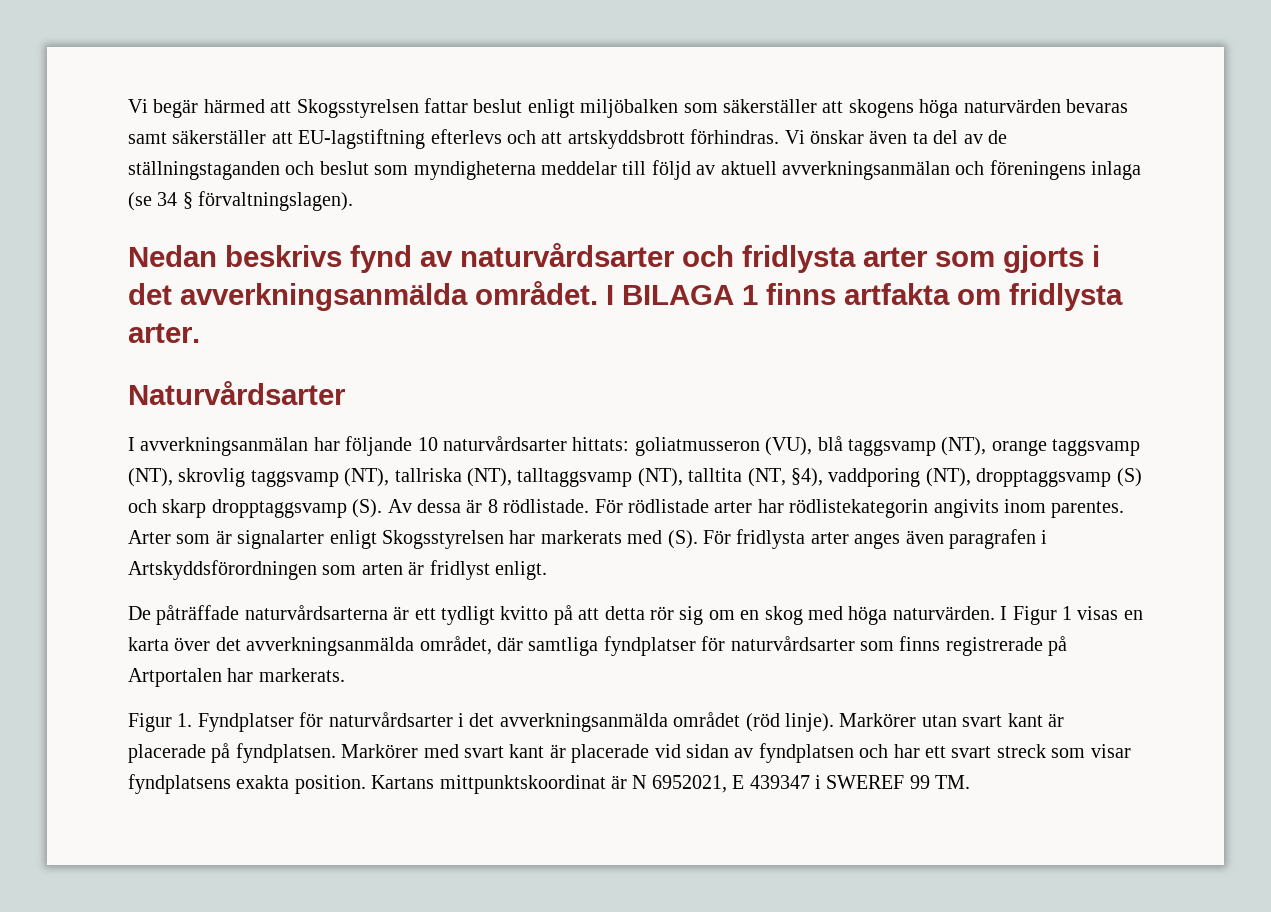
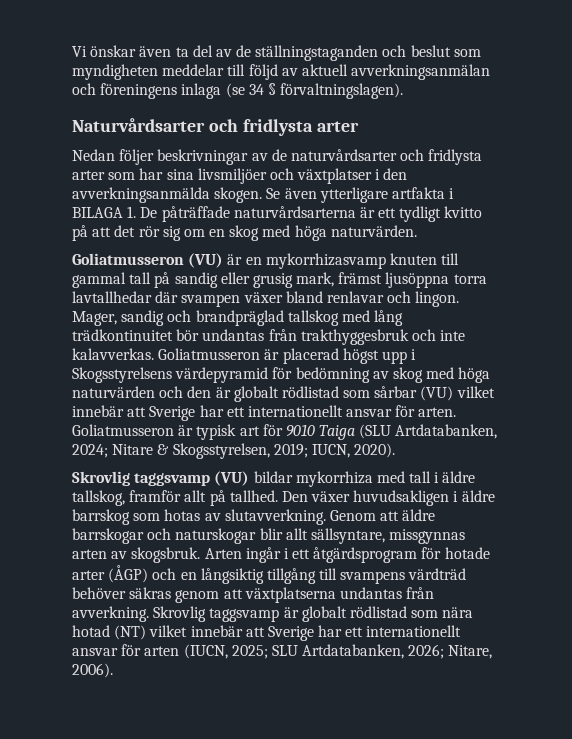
[128,98,1128,118] [128,129,805,149] Vi begär härmed att Skogsstyrelsen fattar beslut enligt miljöbalken som säkerställer att skogens höga naturvärden bevaras samt säkerställer att EU-lagstiftning efterlevs och att artskyddsbrott förhindras. Vi -> [72,46,87,57] Vi
[413,161,536,180] myndigheterna -> [72,64,158,80] myndigheten
[128,245,453,273] Nedan beskrivs fynd av -> [72,118,359,136] [72,149,287,165] Naturvårdsarter och fridlysta arter // Nedan följer beskrivningar av de
[1003,245,1100,273] [128,281,1123,311] [128,323,200,343] [128,381,346,405] [128,436,1141,456] [128,468,1142,487] [128,499,1125,518] [128,529,1048,549] [128,560,547,580] gjorts i det avverkningsanmälda området. I BILAGA 1 finns artfakta om fridlysta arter. // Naturvårdsarter // I avverkningsanmälan har följande 10 naturvårdsarter hittats: goliatmusseron (VU), blå taggsvamp (NT), orange taggsvamp (NT), skrovlig taggsvamp (NT), tallriska (NT), talltaggsvamp (NT), talltita (NT, §4), vaddporing (NT), dropptaggsvamp (S) och skarp dropptaggsvamp (S). Av dessa är 8 rödlistade. För rödlistade arter har rödlistekategorin angivits inom parentes. Arter som är signalarter enligt Skogsstyrelsen har markerats med (S). För fridlysta arter anges även paragrafen i Artskyddsförordningen som arten är fridlyst enligt. // -> [139,168,408,184] [72,187,455,203] [72,206,137,218] har sina livsmiljöer och växtplatser i den avverkningsanmälda skogen. Se även ytterligare artfakta i BILAGA 1.
[604,606,645,620] detta -> [114,225,136,237] det
[1000,606,1143,625] [128,636,1068,656] [128,668,345,687] [128,712,1064,732] [128,743,1131,763] [128,774,971,794] I Figur 1 visas en karta över det avverkningsanmälda området, där samtliga fyndplatser för naturvårdsarter som finns registrerade på Artportalen har markerats. // Figur 1. Fyndplatser för naturvårdsarter i det avverkningsanmälda området (röd linje). Markörer utan svart kant är placerade på fyndplatsen. Markörer med svart kant är placerade vid sidan av fyndplatsen och har ett svart streck som visar fyndplatsens exakta position. Kartans mittpunktskoordinat är N 6952021, E 439347 i SWEREF 99 TM. -> [72,253,460,269] [72,272,487,288] [72,291,460,307] [72,310,404,326] [72,329,466,345] [72,348,417,364] [72,367,491,383] [72,386,495,402] [72,405,457,421] [72,424,498,440] [72,443,396,459] [72,471,476,487] [72,490,495,506] [72,509,436,525] [72,528,466,544] [72,547,490,563] [72,565,467,584] [72,587,435,603] [72,606,474,622] [72,625,462,641] [72,644,493,659] [72,663,113,678] // Goliatmusseron (VU) är en mykorrhizasvamp knuten till gammal tall på sandig eller grusig mark, främst ljusöppna torra lavtallhedar där svampen växer bland renlavar och lingon. Mager, sandig och brandpräglad tallskog med lång trädkontinuitet bör undantas från trakthyggesbruk och inte kalavverkas. Goliatmusseron är placerad högst upp i Skogsstyrelsens värdepyramid för bedömning av skog med höga naturvärden och den är globalt rödlistad som sårbar (VU) vilket innebär att Sverige har ett internationellt ansvar för arten. Goliatmusseron är typisk art för 9010 Taiga (SLU Artdatabanken, 2024; Nitare & Skogsstyrelsen, 2019; IUCN, 2020). // Skrovlig taggsvamp (VU) bildar mykorrhiza med tall i äldre tallskog, framför allt på tallhed. Den växer huvudsakligen i äldre barrskog som hotas av slutavverkning. Genom att äldre barrskogar och naturskogar blir allt sällsyntare, missgynnas arten av skogsbruk. Arten ingår i ett åtgärdsprogram för hotade arter (ÅGP) och en långsiktig tillgång till svampens värdträd behöver säkras genom att växtplatserna undantas från avverkning. Skrovlig taggsvamp är globalt rödlistad som nära hotad (NT) vilket innebär att Sverige har ett internationellt ansvar för arten (IUCN, 2025; SLU Artdatabanken, 2026; Nitare, 2006).

